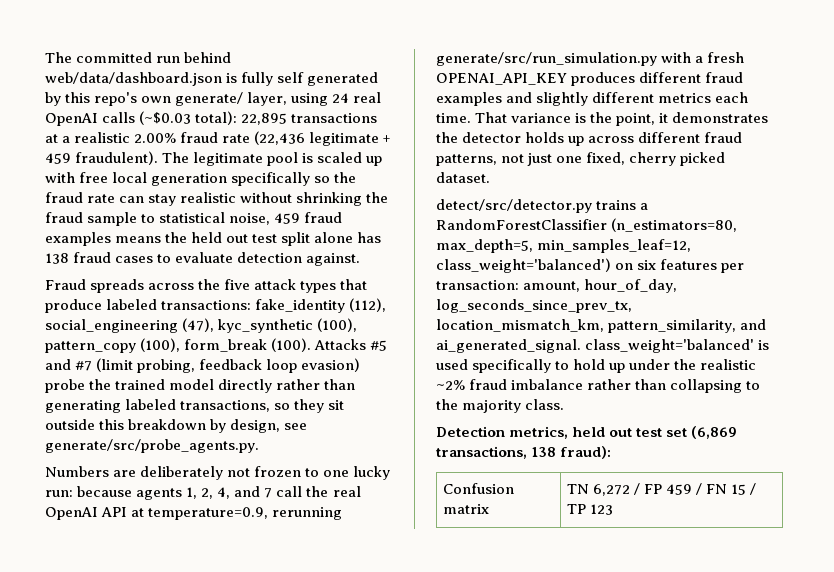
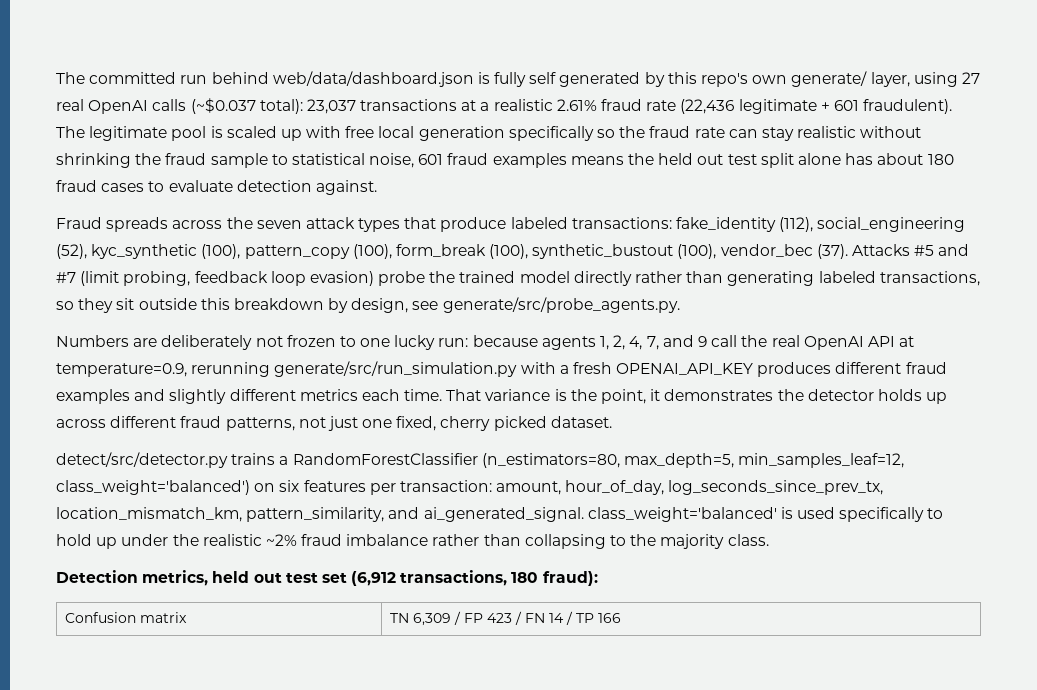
[332,93,350,103] 24 -> [961,72,980,84] 27
[139,111,288,125] (~$0.03 total): 22,895 -> [190,98,356,114] (~$0.037 total): 23,037
[134,133,177,143] 2.00% -> [556,99,597,111] 2.61%
[45,153,71,164] 459 -> [833,100,859,111] 601
[274,213,301,224] 459 -> [418,154,444,165] 601
[45,253,69,264] 138 -> [877,153,954,165] about 180
[224,279,251,290] five -> [256,220,302,229] seven
[182,318,215,332] (47), -> [56,244,87,259] (52),
[271,338,312,352] (100). -> [489,244,848,259] (100), synthetic_bustout (100), vendor_bec (37).
[234,486,273,498] and 7 -> [646,335,707,350] 7, and 9
[691,426,738,439] [436,446,557,459] (6,869 transactions, 138 -> [351,570,539,586] (6,912 transactions, 180
[592,484,630,496] 6,272 -> [412,613,451,626] 6,309
[666,484,693,495] 459 -> [486,613,512,623] 423
[731,484,747,495] 15 -> [548,613,564,623] 14
[589,504,613,515] 123 -> [597,613,621,623] 166

